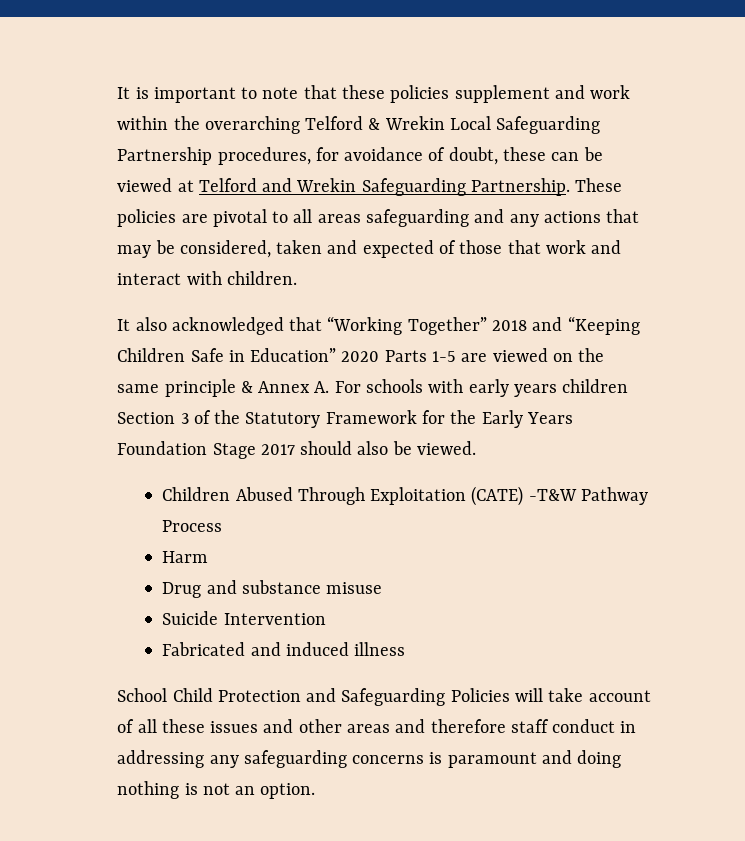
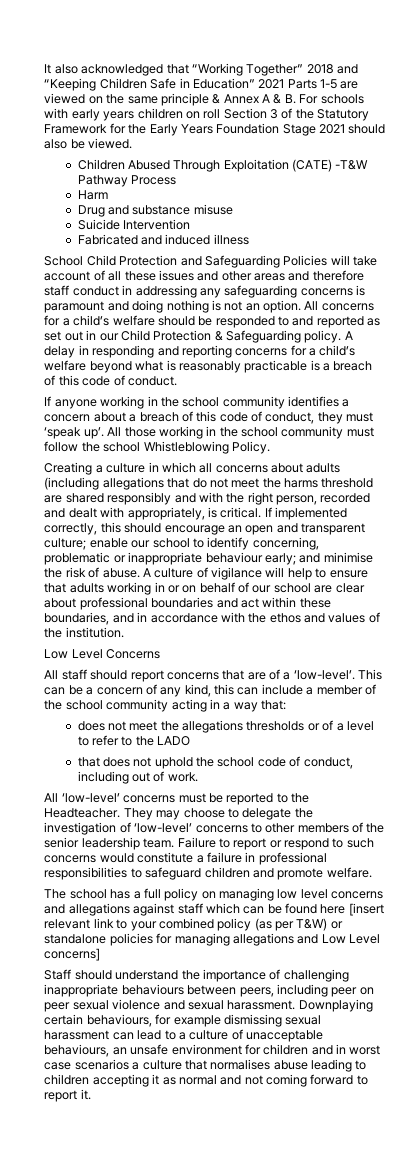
[117,85,631,103] [117,116,601,134] [117,147,603,165] [117,178,623,196] [117,209,640,227] [117,240,622,258] [117,271,297,285] [117,319,131,331] It is important to note that these policies supplement and work within the overarching Telford & Wrekin Local Safeguarding Partnership procedures, for avoidance of doubt, these can be viewed at Telford and Wrekin Safeguarding Partnership. These policies are pivotal to all areas safeguarding and any actions that may be considered, taken and expected of those that work and interact with children. // It -> [44,64,52,74] It
[341,351,380,362] 2020 -> [258,79,285,89] 2021
[314,381,330,393] A. -> [262,94,296,104] A & B.
(629, 386) none -> [185,109,221,119] on roll
[260,444,295,455] 2017 -> [319,124,346,134] 2021
(316, 791) none -> [304,301,374,311] [44,315,381,328] [44,330,353,343] [44,345,356,358] [44,360,373,373] [44,375,177,386] [44,396,350,409] [44,411,374,424] [44,426,374,439] [44,441,270,454] [44,462,341,475] [44,477,374,490] [44,492,371,505] [44,507,348,520] [44,522,366,535] [44,537,319,550] [44,552,373,565] [44,567,368,580] [44,582,365,595] [44,597,331,610] [44,612,380,625] [44,627,124,638] [44,649,161,659] [44,669,383,682] [44,684,376,697] [44,699,287,712] [77,720,374,733] [77,735,191,746] [77,756,353,769] [77,771,198,784] [44,793,310,805] [44,808,313,820] [44,822,385,835] [44,837,374,850] [44,852,327,865] [44,867,372,880] [44,888,384,901] [44,903,384,916] [44,918,343,931] [44,933,381,946] [44,948,101,961] [44,969,349,982] [44,984,374,997] [44,999,373,1012] [44,1014,322,1027] [44,1029,324,1042] [44,1044,381,1057] [44,1059,367,1072] [44,1074,368,1087] [44,1089,91,1102] All concerns for a child’s welfare should be responded to and reported as set out in our Child Protection & Safeguarding policy. A delay in responding and reporting concerns for a child’s welfare beyond what is reasonably practicable is a breach of this code of conduct. // If anyone working in the school community identifies a concern about a breach of this code of conduct, they must ‘speak up’. All those working in the school community must follow the school Whistleblowing Policy. // Creating a culture in which all concerns about adults (including allegations that do not meet the harms threshold are shared responsibly and with the right person, recorded and dealt with appropriately, is critical. If implemented correctly, this should encourage an open and transparent culture; enable our school to identify concerning, problematic or inappropriate behaviour early; and minimise the risk of abuse. A culture of vigilance will help to ensure that adults working in or on behalf of our school are clear about professional boundaries and act within these boundaries, and in accordance with the ethos and values of the institution. // Low Level Concerns // All staff should report concerns that are of a ‘low-level’. This can be a concern of any kind, this can include a member of the school community acting in a way that: // does not meet the allegations thresholds or of a level to refer to the LADO // that does not uphold the school code of conduct, including out of work. // All ‘low-level’ concerns must be reported to the Headteacher. They may choose to delegate the investigation of ‘low-level’ concerns to other members of the senior leadership team. Failure to report or respond to such concerns would constitute a failure in professional responsibilities to safeguard children and promote welfare. // The school has a full policy on managing low level concerns and allegations against staff which can be found here [insert relevant link to your combined policy (as per T&W) or standalone policies for managing allegations and Low Level concerns] // Staff should understand the importance of challenging inappropriate behaviours between peers, including peer on peer sexual violence and sexual harassment. Downplaying certain behaviours, for example dismissing sexual harassment can lead to a culture of unacceptable behaviours, an unsafe environment for children and in worst case scenarios a culture that normalises abuse leading to children accepting it as normal and not coming forward to report it.

